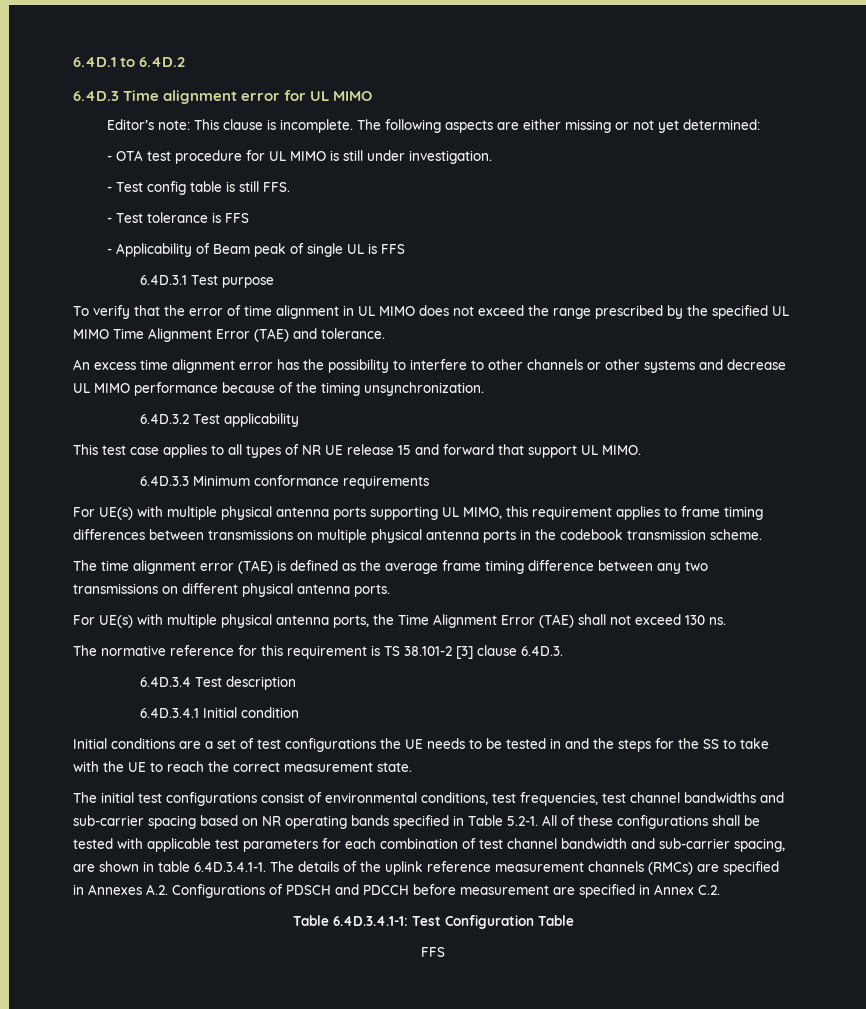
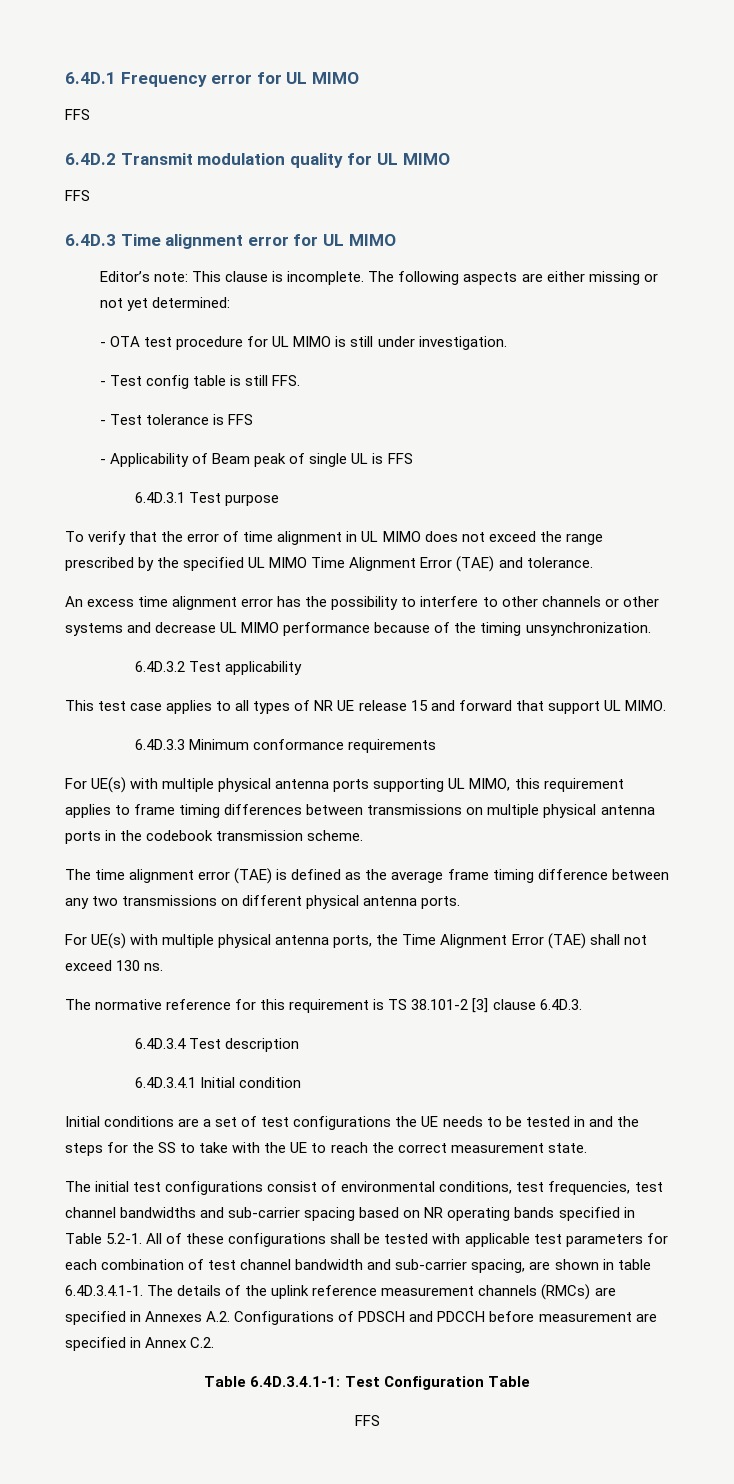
[120,57,186,67] to 6.4D.2 -> [120,72,359,87] [65,109,90,120] [65,153,450,168] [65,190,90,201] Frequency error for UL MIMO // FFS // 6.4D.2 Transmit modulation quality for UL MIMO // FFS

